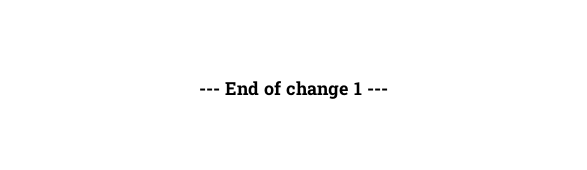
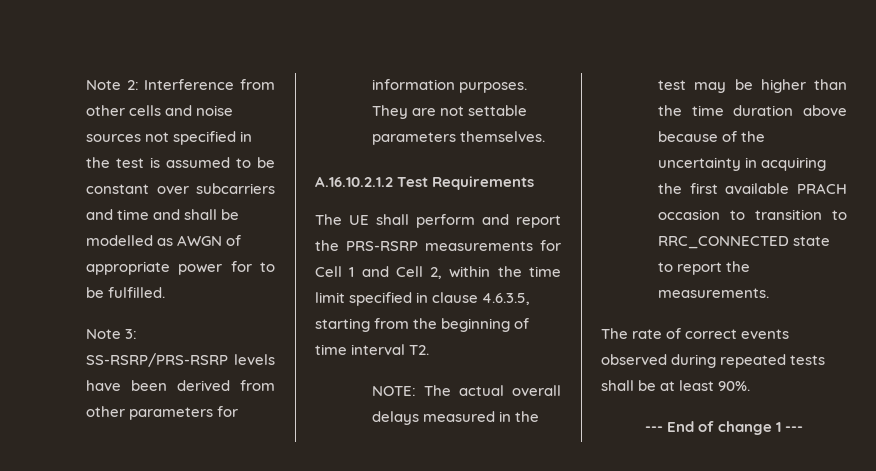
(199, 91) none -> [86,79,275,90] [86,105,234,116] [86,131,253,145] [86,157,275,168] [86,183,275,194] [86,209,240,220] [86,235,242,246] [86,261,275,275] [86,287,166,298] [86,329,138,339] [86,353,275,367] [86,380,275,391] [86,406,239,420] [372,79,528,93] [372,105,528,119] [372,131,546,145] [315,176,535,190] [315,214,561,228] [315,240,561,251] [315,266,561,279] [315,292,531,306] [315,318,530,332] [315,344,430,355] [372,385,561,396] [372,411,540,425] [658,79,847,93] [658,105,847,116] [658,131,766,142] [658,157,827,171] [658,183,847,194] [658,209,847,220] [658,236,831,249] [658,261,751,275] [658,288,770,298] [601,328,790,339] [601,354,826,368] [601,380,751,391] Note 2: Interference from other cells and noise sources not specified in the test is assumed to be constant over subcarriers and time and shall be modelled as AWGN of appropriate power for to be fulfilled. // Note 3: SS-RSRP/PRS-RSRP levels have been derived from other parameters for information purposes. They are not settable parameters themselves. // A.16.10.2.1.2 Test Requirements // The UE shall perform and report the PRS-RSRP measurements for Cell 1 and Cell 2, within the time limit specified in clause 4.6.3.5, starting from the beginning of time interval T2. // NOTE: The actual overall delays measured in the test may be higher than the time duration above because of the uncertainty in acquiring the first available PRACH occasion to transition to RRC_CONNECTED state to report the measurements. // The rate of correct events observed during repeated tests shall be at least 90%. //

